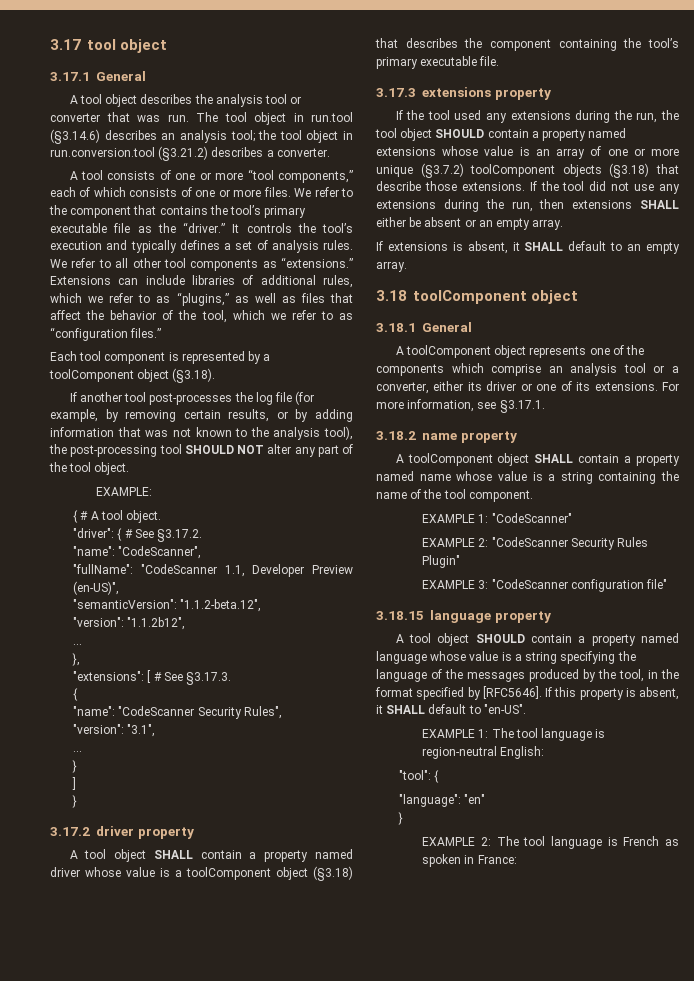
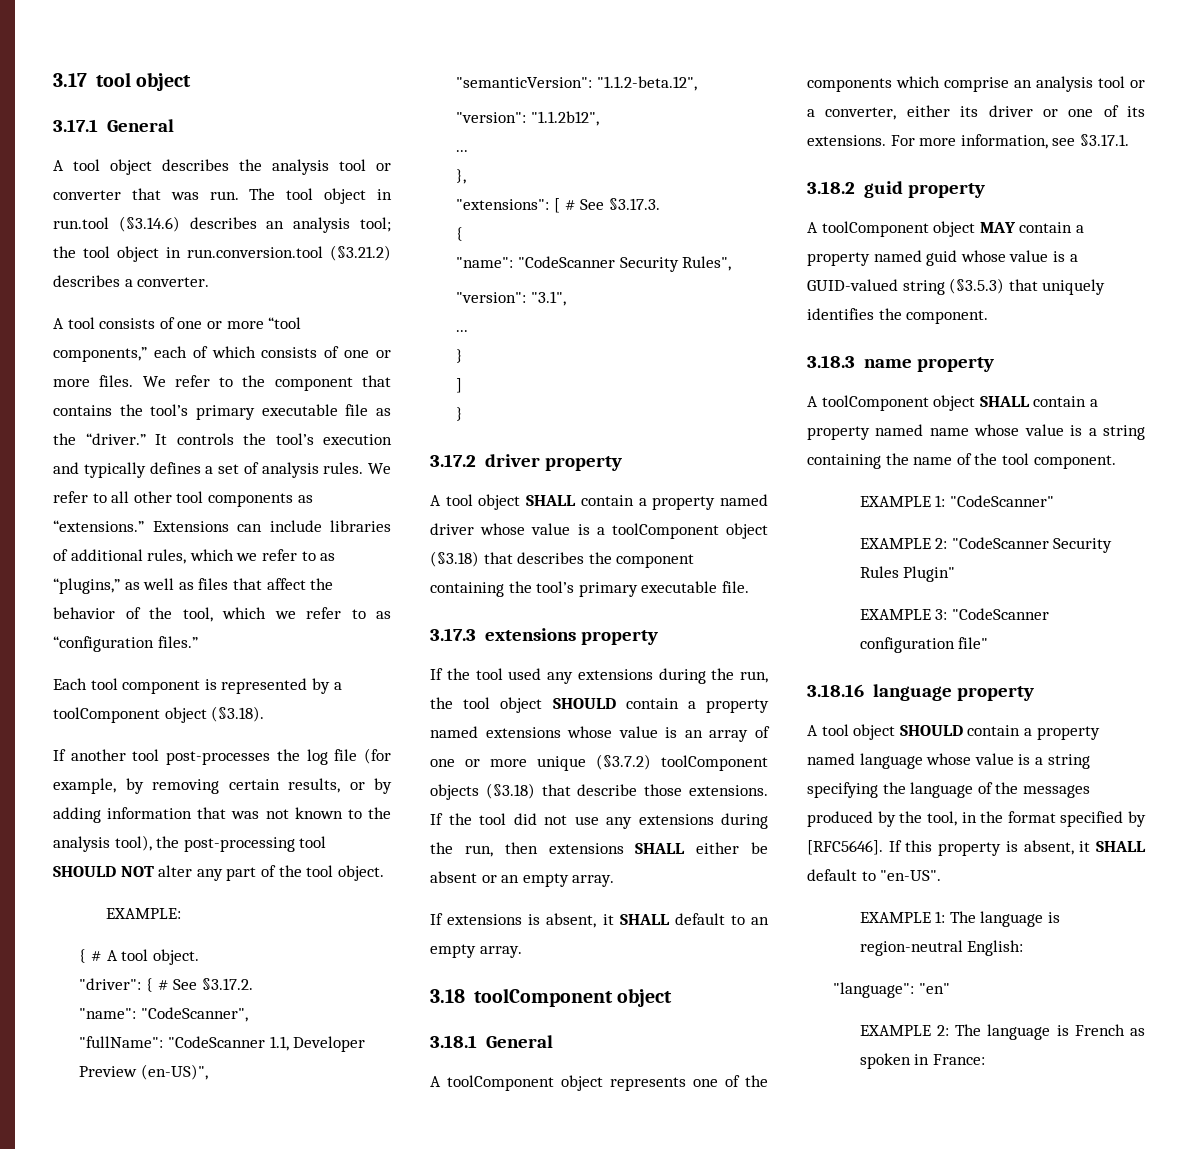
(416, 435) none -> [863,181,985,198] [807,221,1084,237] [807,250,1078,266] [807,278,1106,295] [807,308,989,324] [807,355,855,368] guid property // A toolComponent object MAY contain a property named guid whose value is a GUID-valued string (§3.5.3) that uniquely identifies the component. // 3.18.3
[376,611,424,620] 3.18.15 -> [807,684,864,697] 3.18.16
[515,728,538,738] tool -> (976, 917) none
[399,770,440,783] // "tool": { -> (1024, 948) none
[398,812,404,825] // } -> (950, 988) none
[523,836,546,846] tool -> (982, 1030) none

